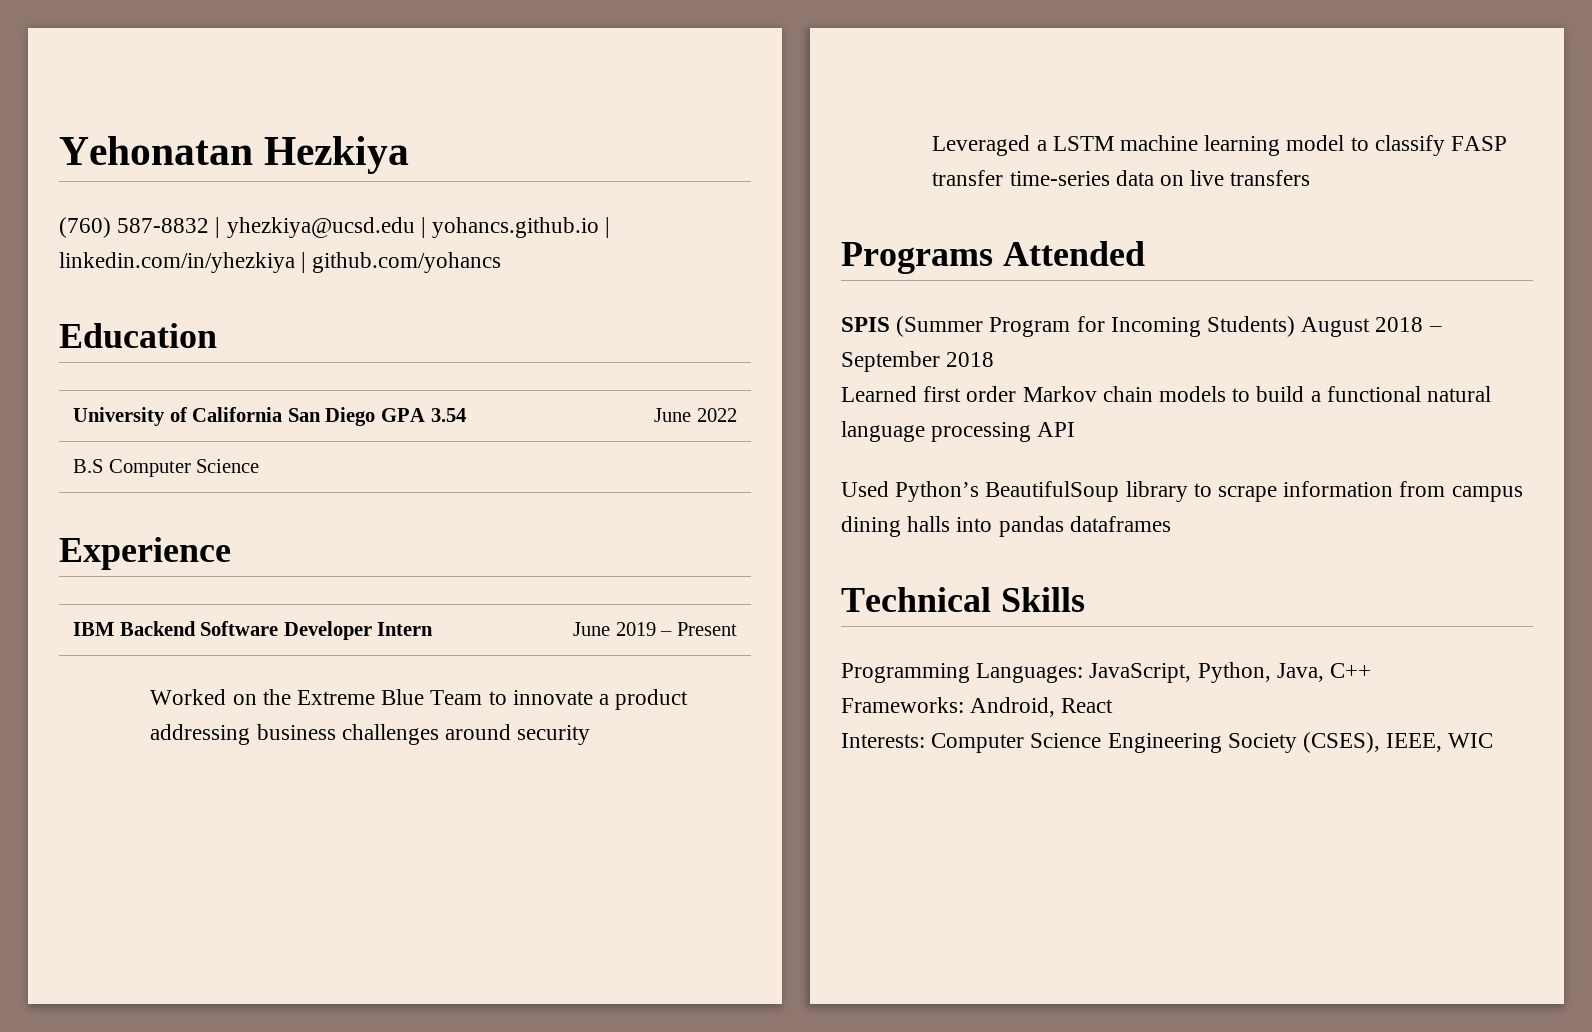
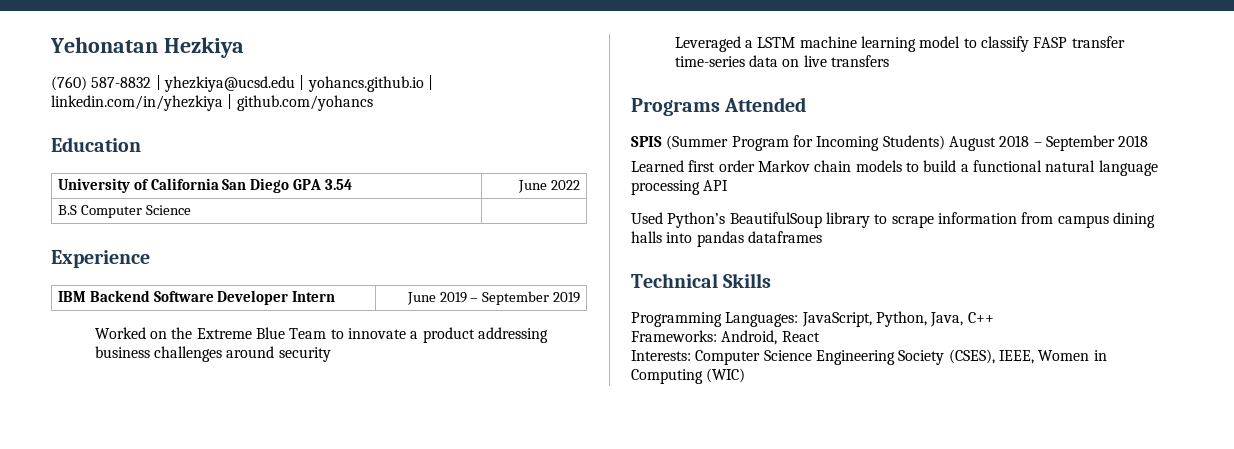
[676,622,737,636] Present -> [482,291,581,305] September 2019
[1448,733,1494,748] WIC -> [1038,350,1107,361] [631,368,746,384] Women in Computing (WIC)

